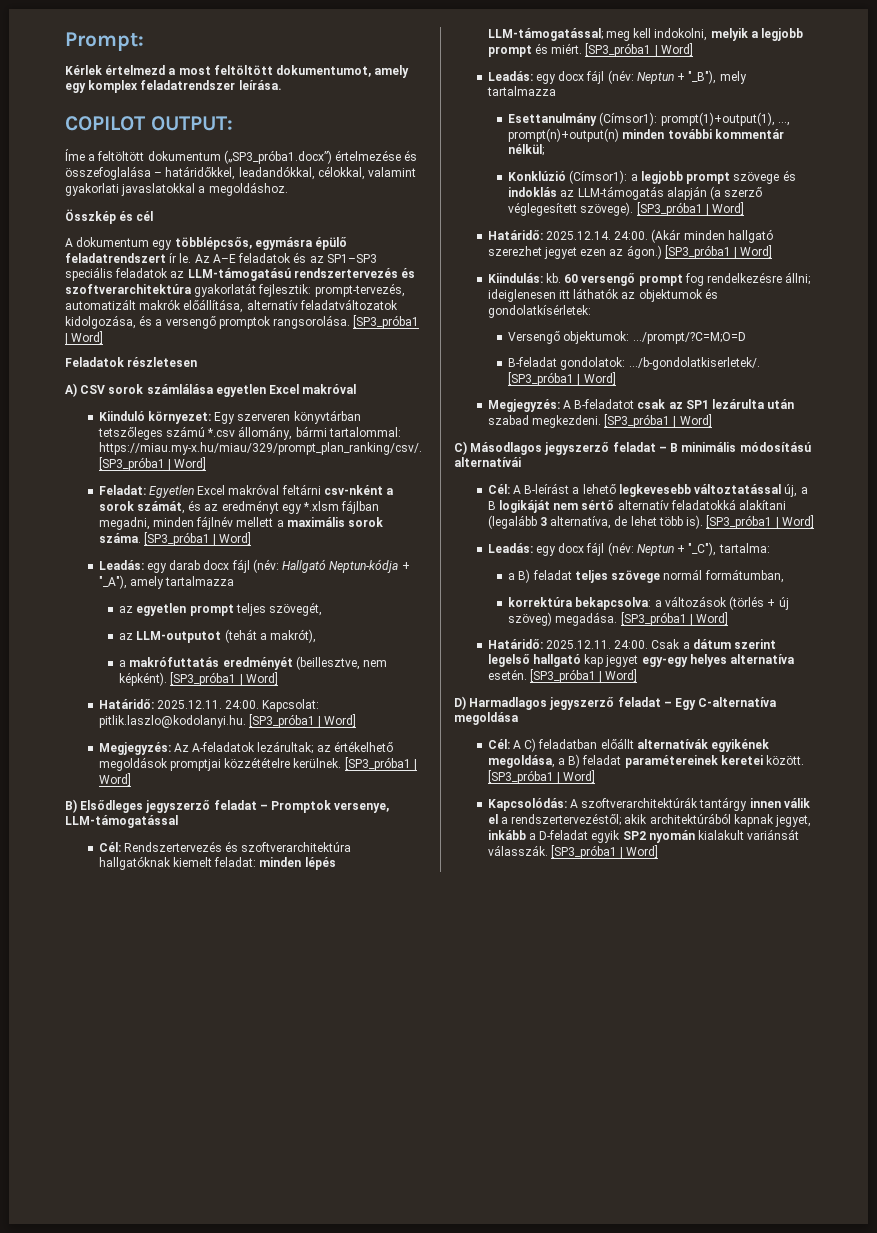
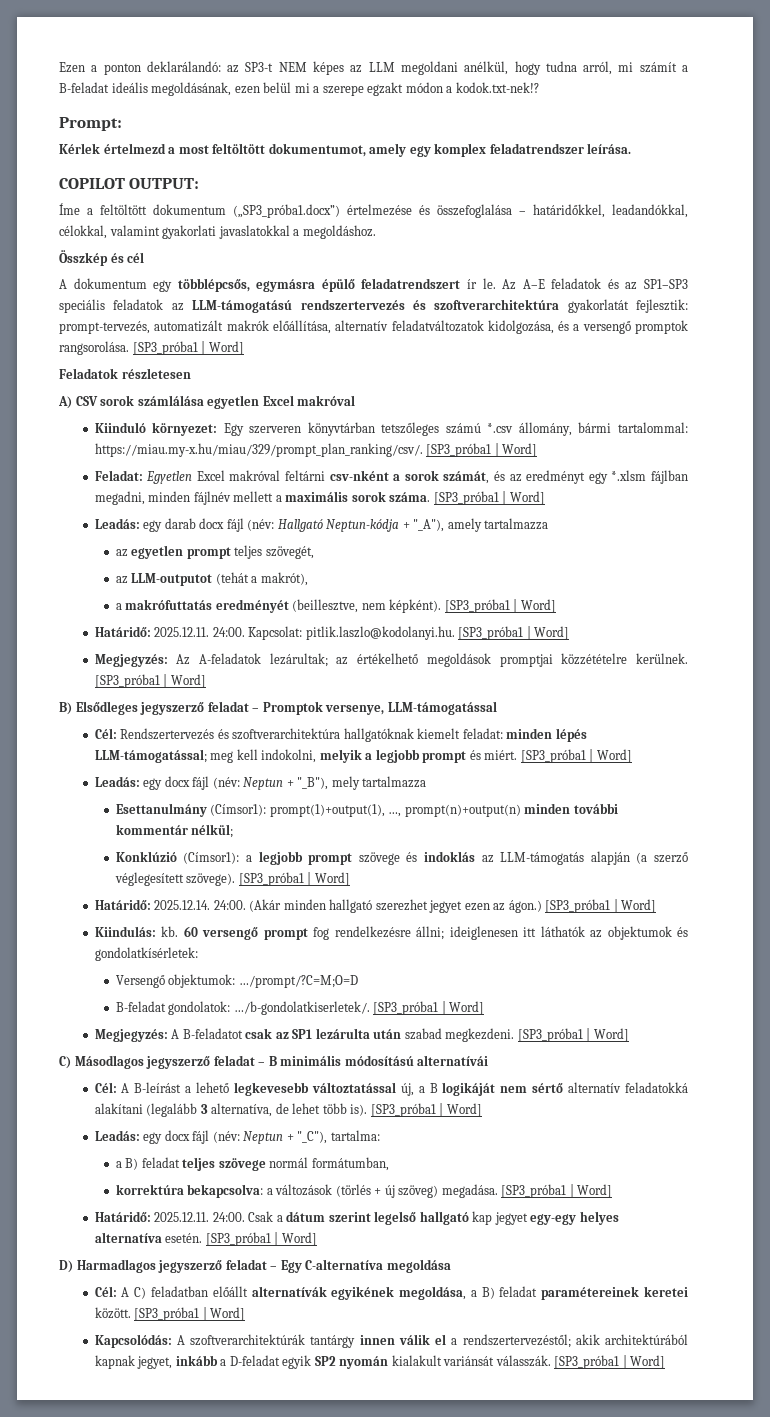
(65, 41) none -> [59,61,688,75] [59,82,539,96] Ezen a ponton deklarálandó: az SP3-t NEM képes az LLM megoldani anélkül, hogy tudna arról, mi számít a B-feladat ideális megoldásának, ezen belül mi a szerepe egzakt módon a kodok.txt-nek!? //

